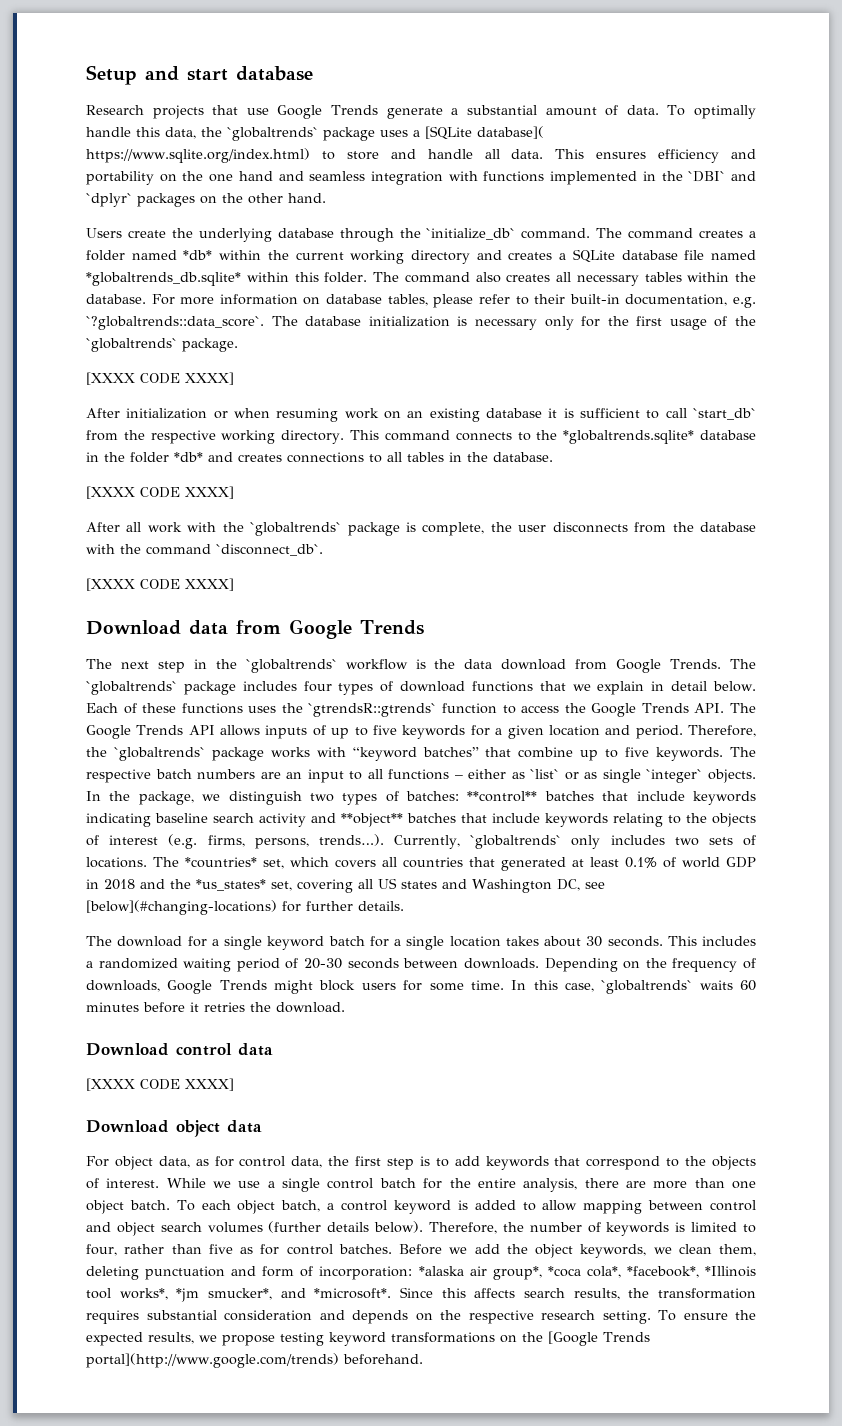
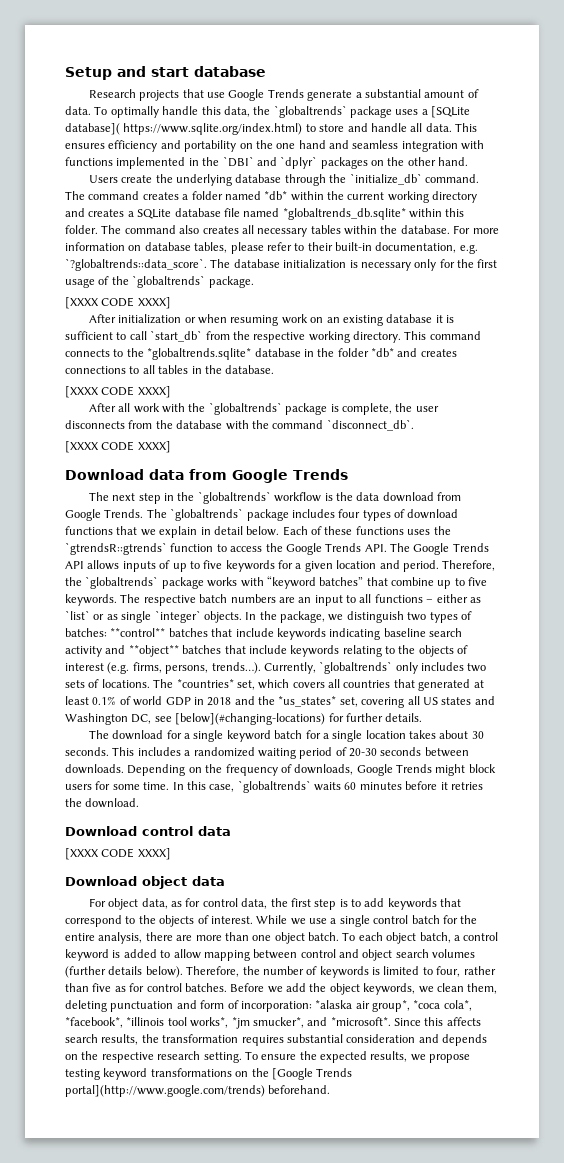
[705,1266,756,1277] *Illinois -> [126,1017,165,1026] *illinois

